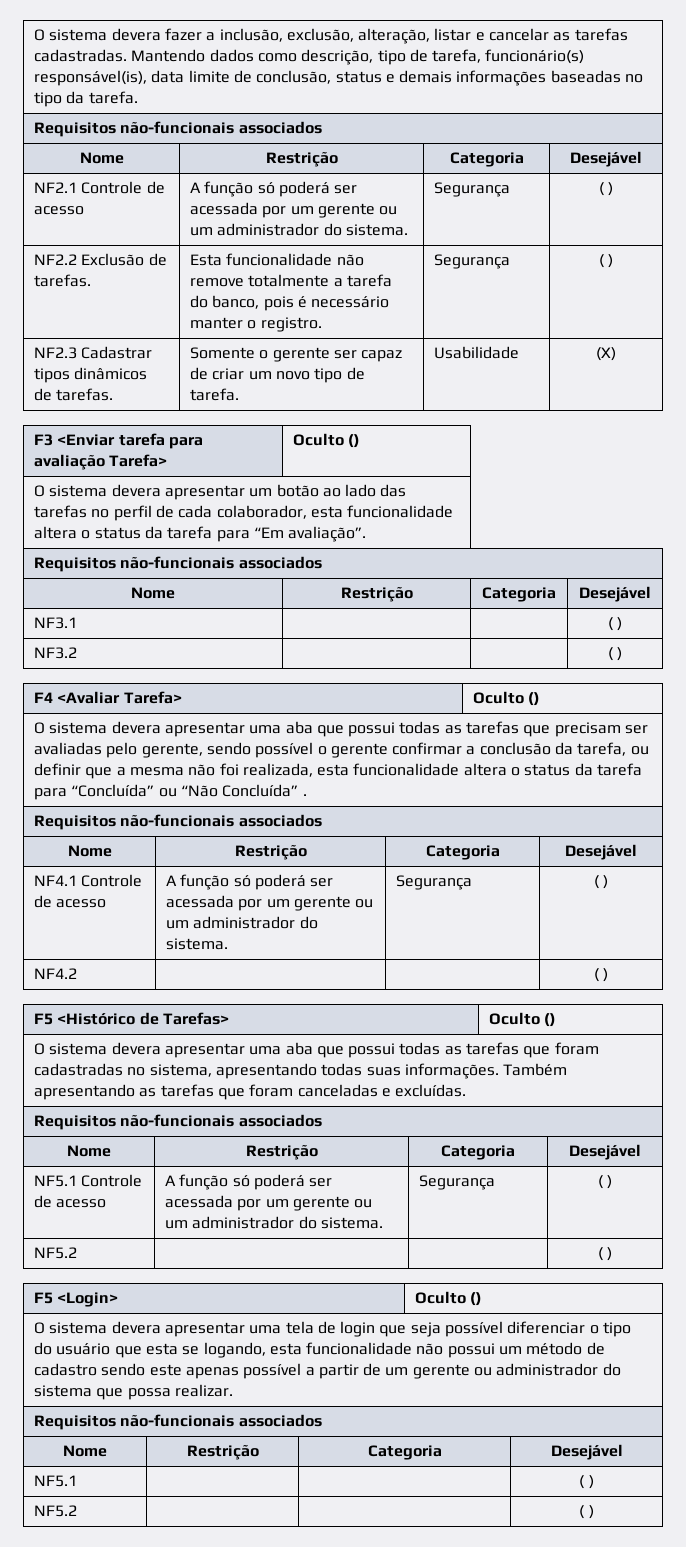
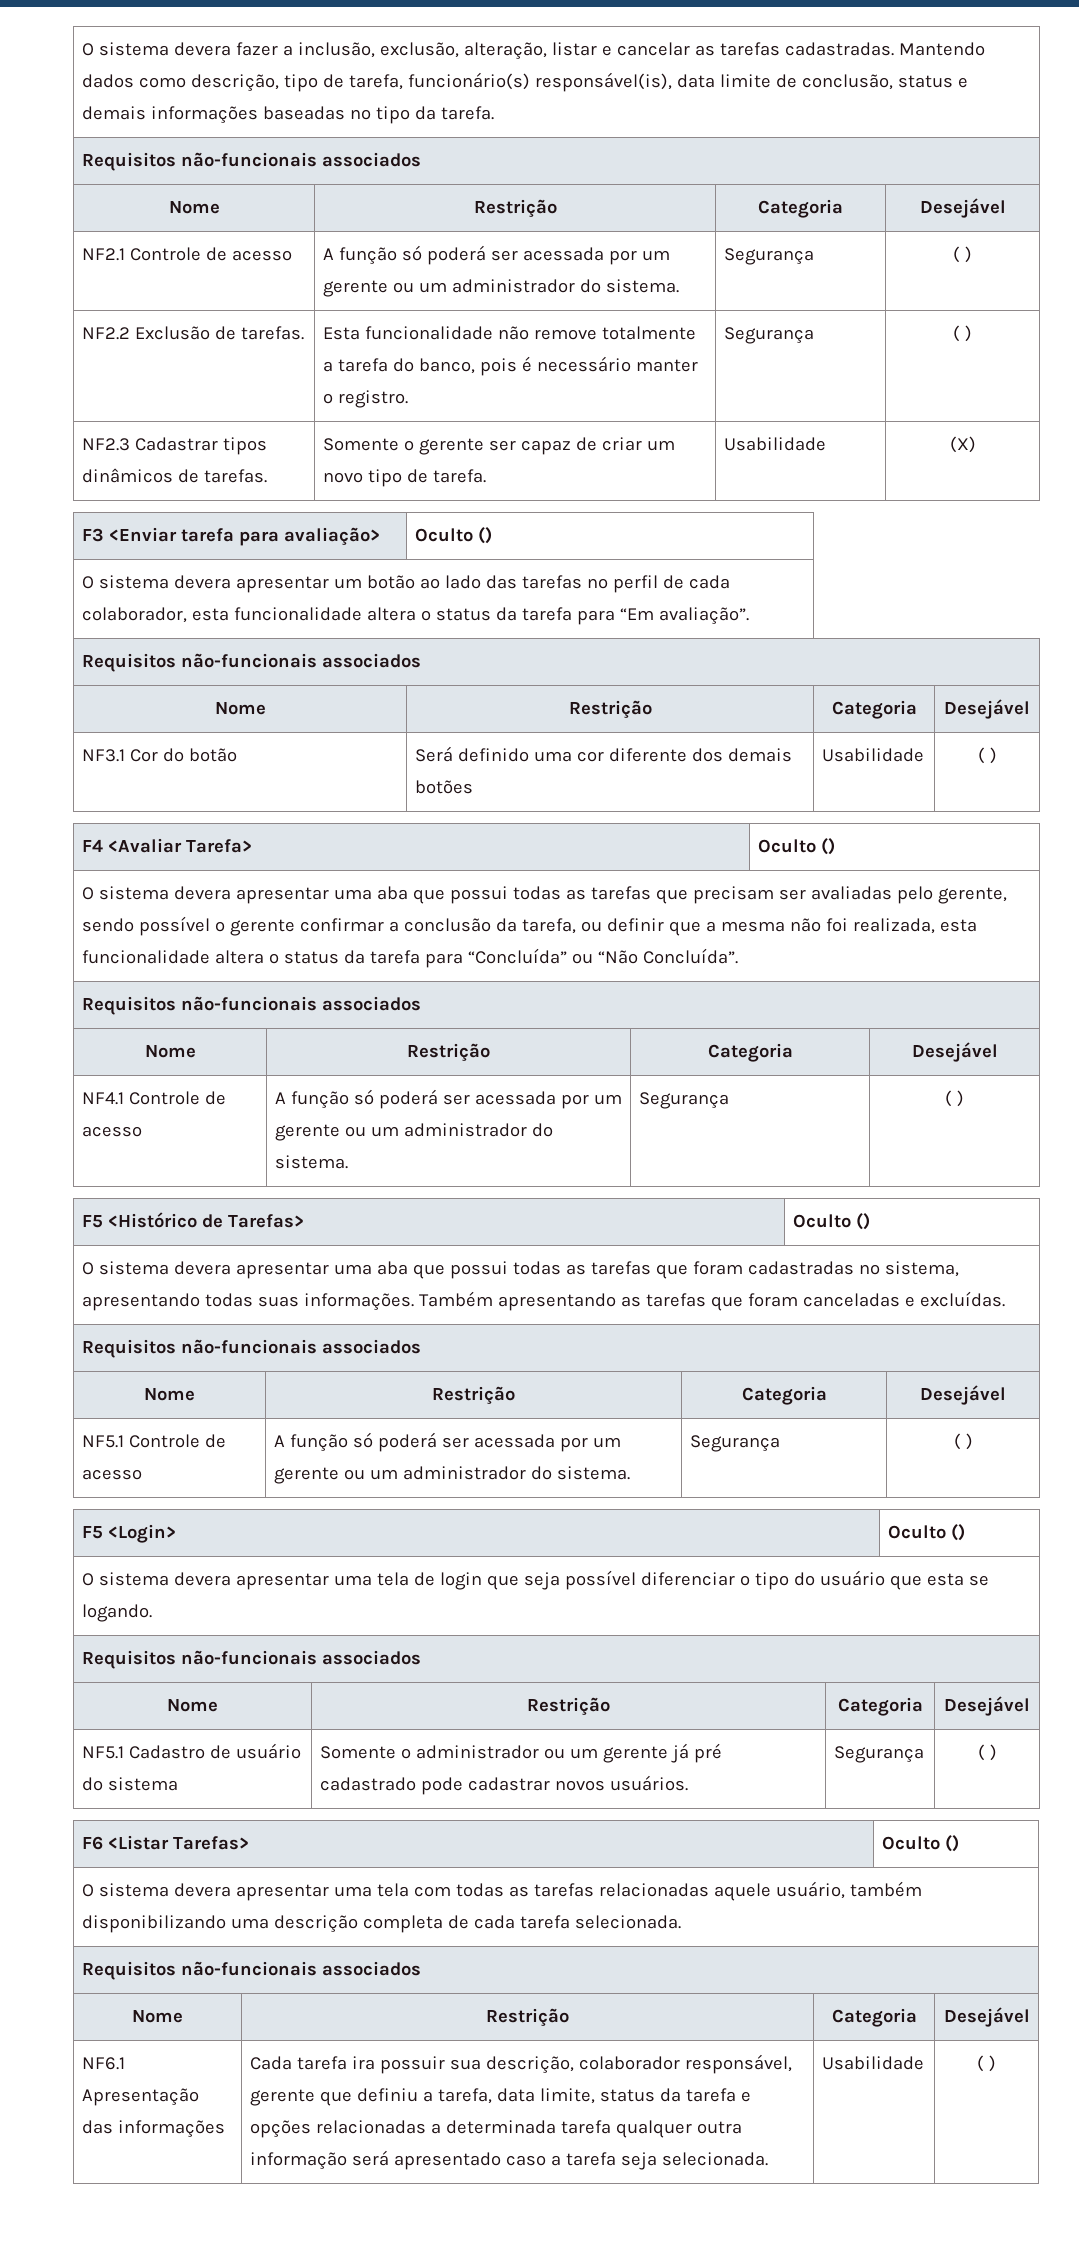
[33,454,168,470] avaliação Tarefa> -> [283,527,380,546] avaliação>
[607,617,623,631] [33,647,77,659] | | | ( ) // NF3.2 | | -> [129,748,237,762] [414,746,792,762] [414,780,473,794] [821,748,924,762] Cor do botão | Será definido uma cor diferente dos demais botões | Usabilidade
[222,784,307,797] Concluída” . -> [642,948,738,964] Concluída”.
[33,968,77,979] [593,968,609,982] // NF4.2 | | | ( ) -> (964, 1098) none
[33,1247,77,1259] [597,1247,613,1261] // NF5.2 | | | ( ) -> (973, 1441) none
[203,1342,605,1358] [33,1363,621,1379] [33,1384,233,1400] [33,1414,322,1430] [63,1445,107,1457] [186,1444,259,1460] [367,1445,442,1460] [550,1444,623,1460] [33,1475,77,1487] [579,1475,594,1489] [33,1505,77,1517] logando, esta funcionalidade não possui um método de cadastro sendo este apenas possível a partir de um gerente ou administrador do sistema que possa realizar. // Requisitos não-funcionais associados // Nome | Restrição | Categoria | Desejável // NF5.1 | | | ( ) // NF5.2 | | -> [81,1604,152,1622] [81,1650,421,1669] [167,1699,218,1712] [527,1697,610,1716] [837,1697,923,1716] [944,1696,1030,1716] [81,1743,301,1759] [81,1777,178,1791] [319,1743,722,1763] [319,1775,688,1795] [833,1746,924,1763] [977,1744,997,1761] [81,1835,249,1850] [881,1835,959,1852] [81,1881,922,1901] [81,1915,681,1933] [81,1961,421,1980] [132,2010,183,2023] [486,2008,569,2027] [831,2008,917,2027] [943,2007,1030,2027] [81,2057,125,2070] [81,2088,199,2106] [81,2120,225,2138] [249,2054,792,2074] [249,2088,751,2106] [249,2120,742,2138] [249,2150,768,2170] [821,2056,924,2070] logando. // Requisitos não-funcionais associados // Nome | Restrição | Categoria | Desejável // NF5.1 Cadastro de usuário do sistema | Somente o administrador ou um gerente já pré cadastrado pode cadastrar novos usuários. | Segurança | ( ) // F6 <Listar Tarefas> | Oculto () // O sistema devera apresentar uma tela com todas as tarefas relacionadas aquele usuário, também disponibilizando uma descrição completa de cada tarefa selecionada. // Requisitos não-funcionais associados // Nome | Restrição | Categoria | Desejável // NF6.1 Apresentação das informações | Cada tarefa ira possuir sua descrição, colaborador responsável, gerente que definiu a tarefa, data limite, status da tarefa e opções relacionadas a determinada tarefa qualquer outra informação será apresentado caso a tarefa seja selecionada. | Usabilidade

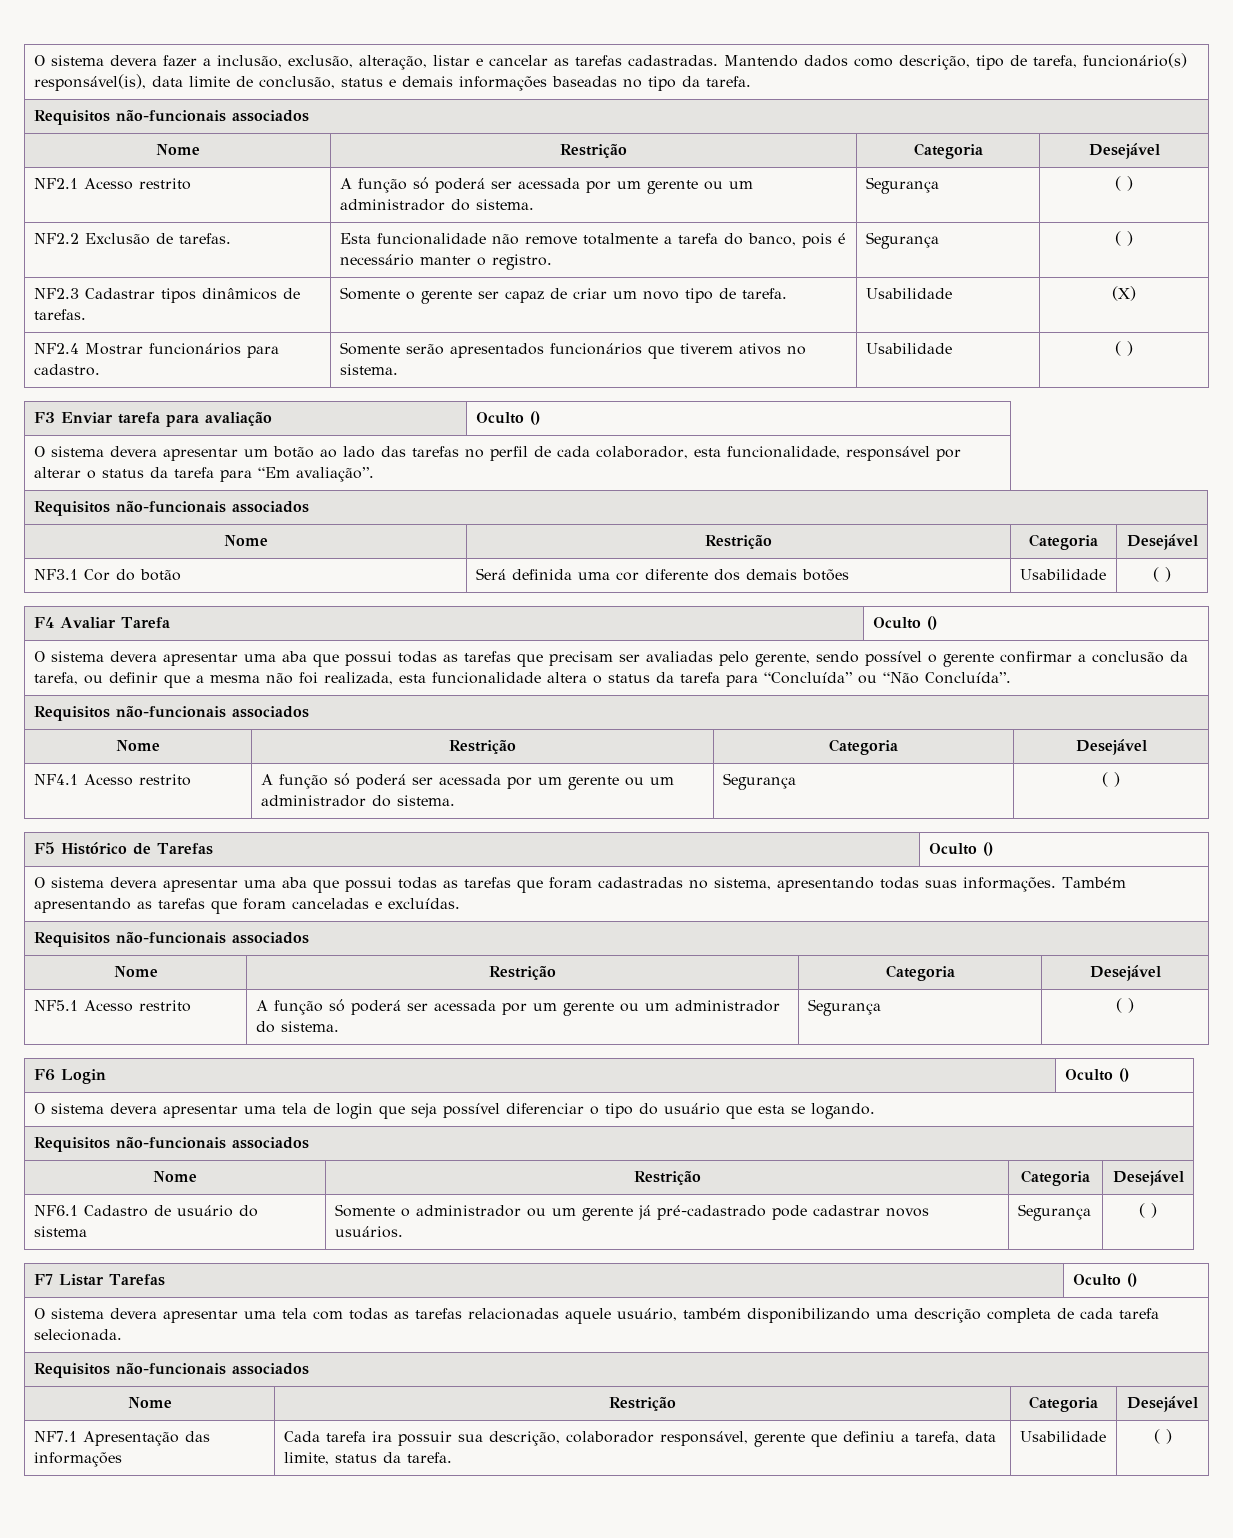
[129,247,292,261] Controle de acesso -> [83,178,191,190] Acesso restrito
(976, 444) none -> [33,343,279,358] [33,364,100,376] [339,342,806,359] [339,364,398,375] [865,343,952,354] [1115,341,1133,356] // NF2.4 Mostrar funcionários para cadastro. | Somente serão apresentados funcionários que tiverem ativos no sistema. | Usabilidade | ( )
[108,527,380,546] <Enviar tarefa para avaliação> -> [60,411,272,427] Enviar tarefa para avaliação
[233,607,416,621] funcionalidade altera -> [726,446,961,461] [33,467,81,478] funcionalidade, responsável por alterar
[457,748,529,762] definido -> [511,569,572,580] definida
[107,838,252,853] <Avaliar Tarefa> -> [59,617,170,628] Avaliar Tarefa
[128,1091,226,1105] [81,1126,142,1137] Controle de acesso -> [83,774,191,786] Acesso restrito
[107,1212,304,1228] <Histórico de Tarefas> -> [60,842,213,855] Histórico de Tarefas
[128,1434,226,1448] [81,1469,142,1480] Controle de acesso -> [83,1000,191,1012] Acesso restrito
[81,1524,176,1543] F5 <Login> -> [33,1069,106,1084] F6 Login
[81,1746,124,1759] NF5.1 -> [33,1205,78,1216] NF6.1
[693,1743,722,1763] [319,1777,416,1791] pré cadastrado -> [656,1205,766,1220] pré-cadastrado
[81,1835,249,1850] F6 <Listar Tarefas> -> [33,1274,165,1286] F7 Listar Tarefas
[81,2057,125,2070] NF6.1 -> [33,1431,77,1442] NF7.1
[685,2088,751,2102] [249,2120,742,2138] [249,2150,768,2170] tarefa e opções relacionadas a determinada tarefa qualquer outra informação será apresentado caso a tarefa seja selecionada. -> [406,1452,452,1463] tarefa.

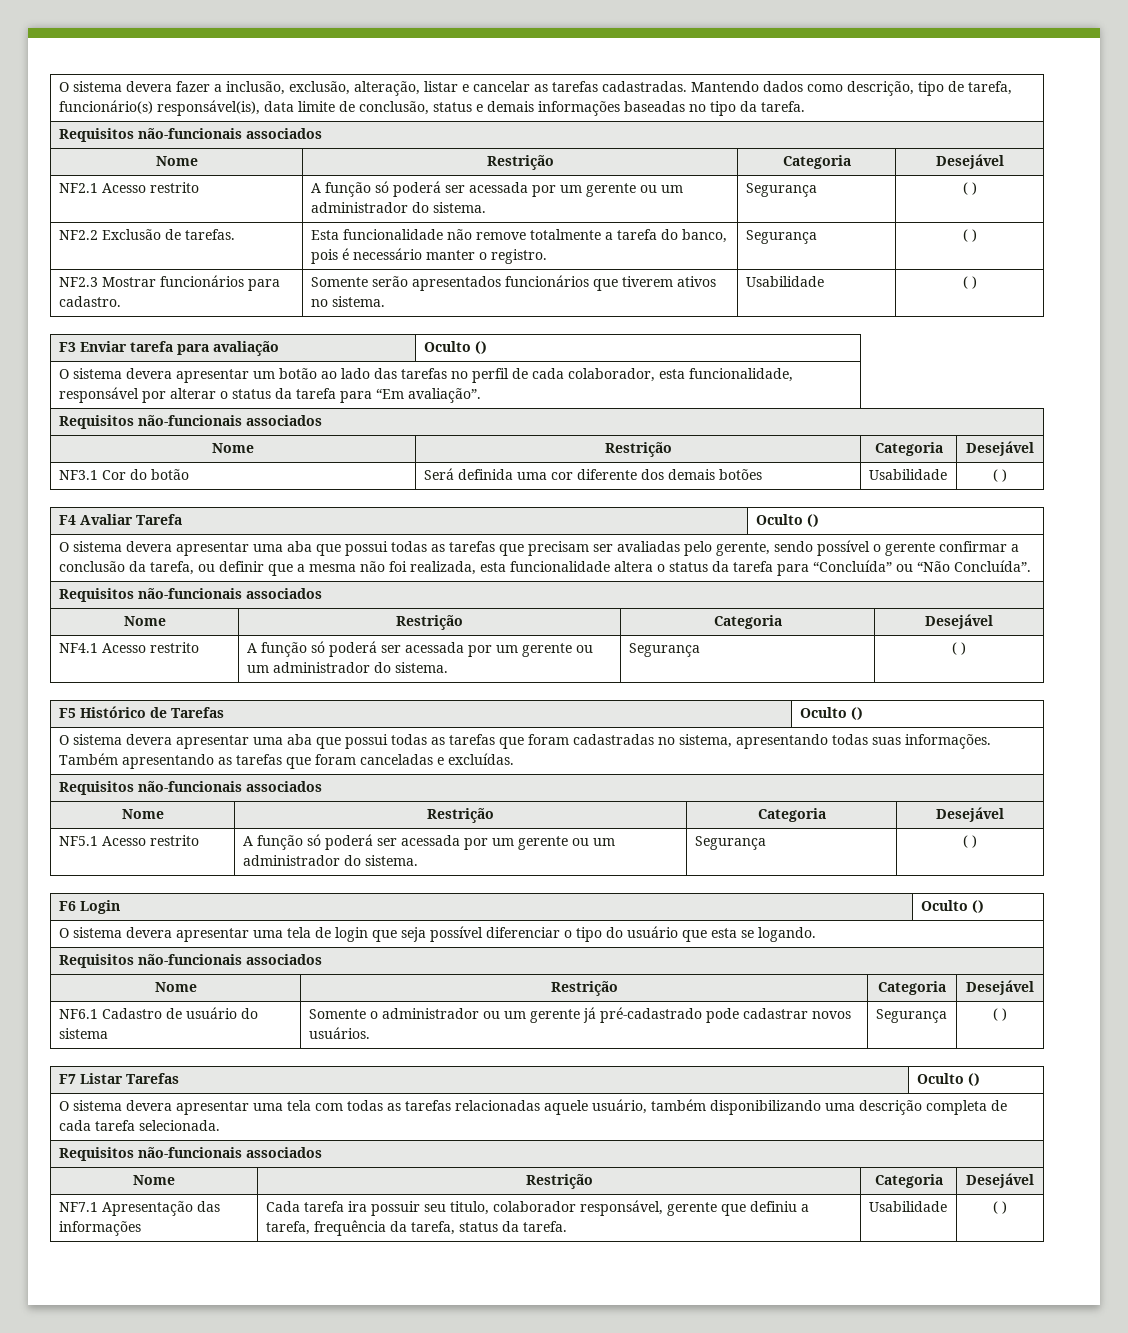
[84,288,300,303] [33,309,86,320] [339,287,787,304] [865,288,952,299] [1112,286,1136,301] [33,343,79,354] Cadastrar tipos dinâmicos de tarefas. | Somente o gerente ser capaz de criar um novo tipo de tarefa. | Usabilidade | (X) // NF2.4 -> (98, 282) none
[457,1431,560,1446] sua descrição, -> [423,1201,489,1215] seu titulo,
[964,1431,996,1442] [283,1452,329,1465] data limite, -> [313,1220,455,1236] frequência da tarefa,

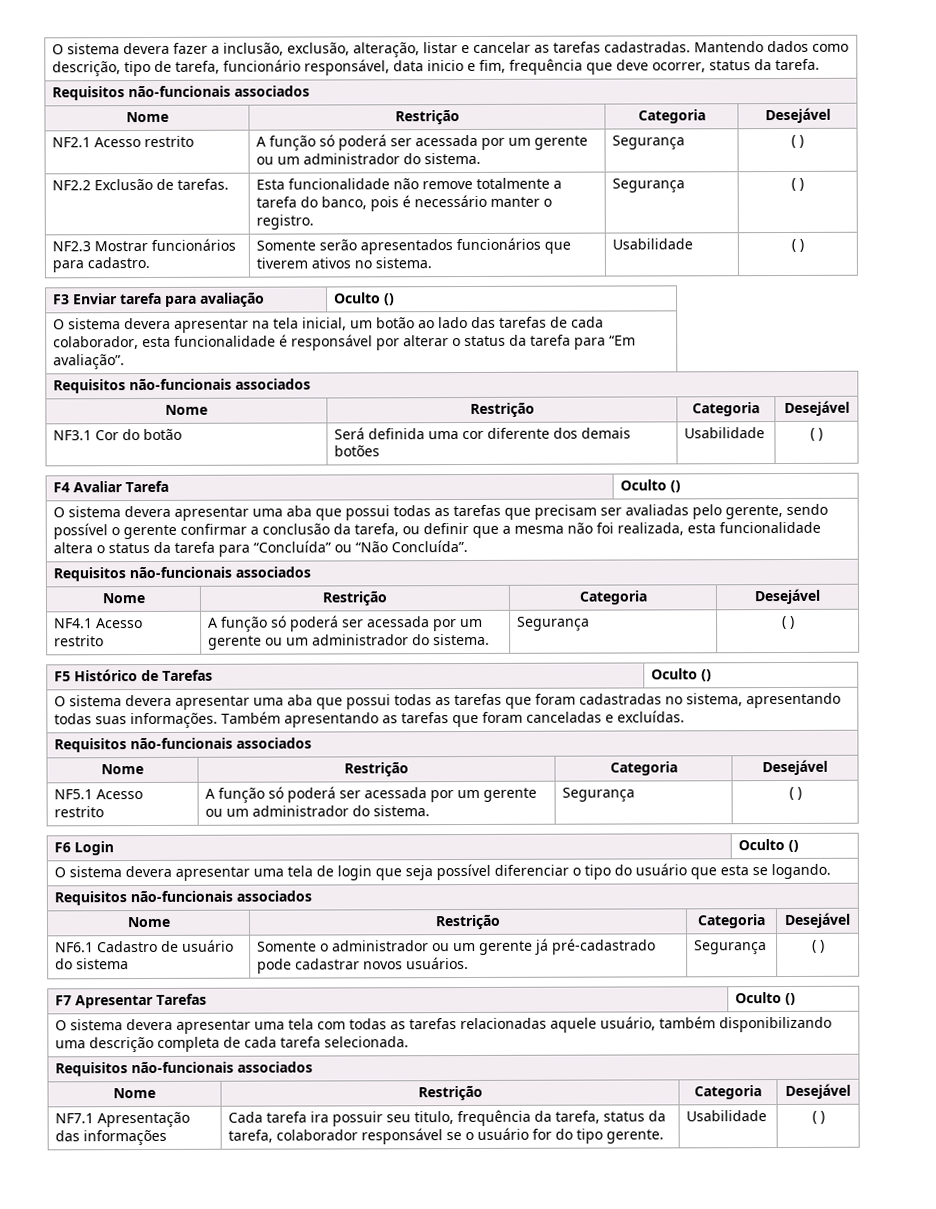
[58,100,736,116] funcionário(s) responsável(is), data limite de conclusão, status e demais informações baseadas no tipo -> [223,58,752,76] funcionário responsável, data inicio e fim, frequência que deve ocorrer, status
(249, 376) none -> [252,317,348,331] na tela inicial,
[450,368,509,383] no perfil -> (548, 322) none
[688,368,793,382] funcionalidade, -> [174,334,289,347] funcionalidade é
[79,1073,123,1084] Listar -> [75,994,155,1009] Apresentar
[492,1200,809,1216] [265,1221,310,1235] colaborador responsável, gerente que definiu a tarefa, -> (455, 1118) none
[522,1221,567,1232] tarefa. -> [228,1127,665,1145] tarefa, colaborador responsável se o usuário for do tipo gerente.

